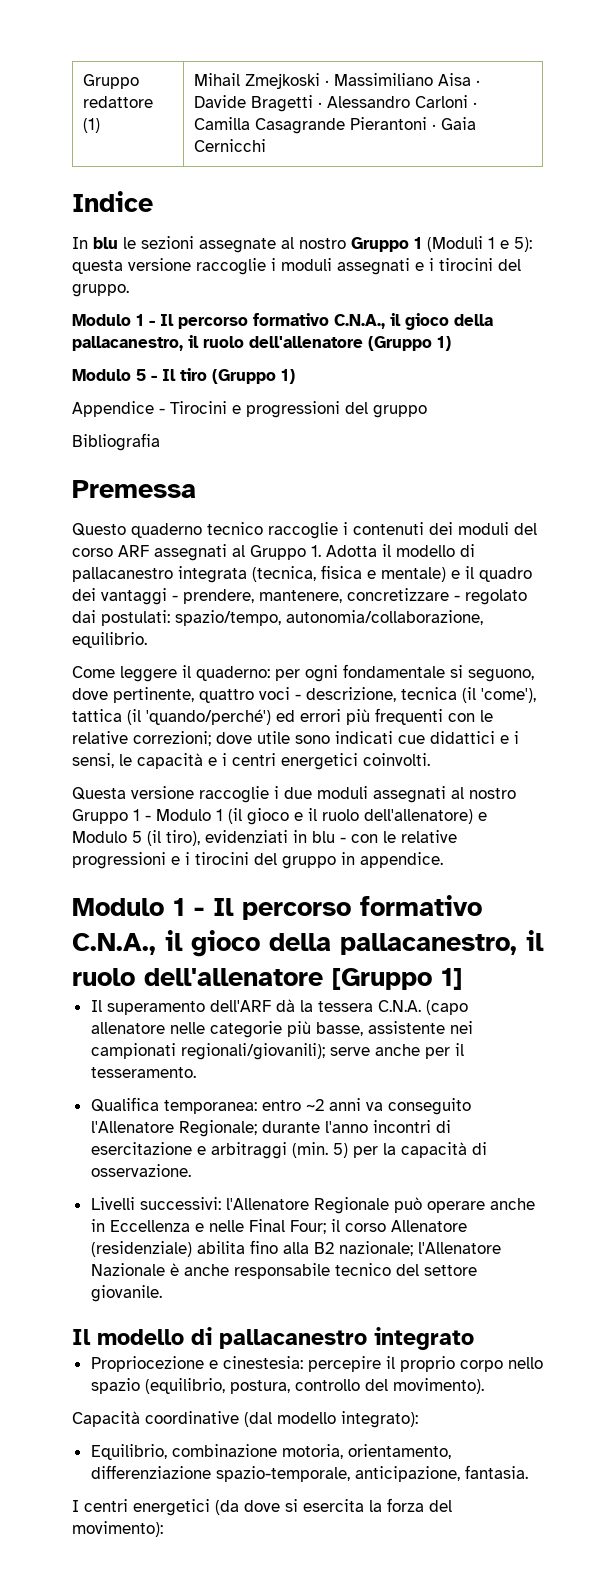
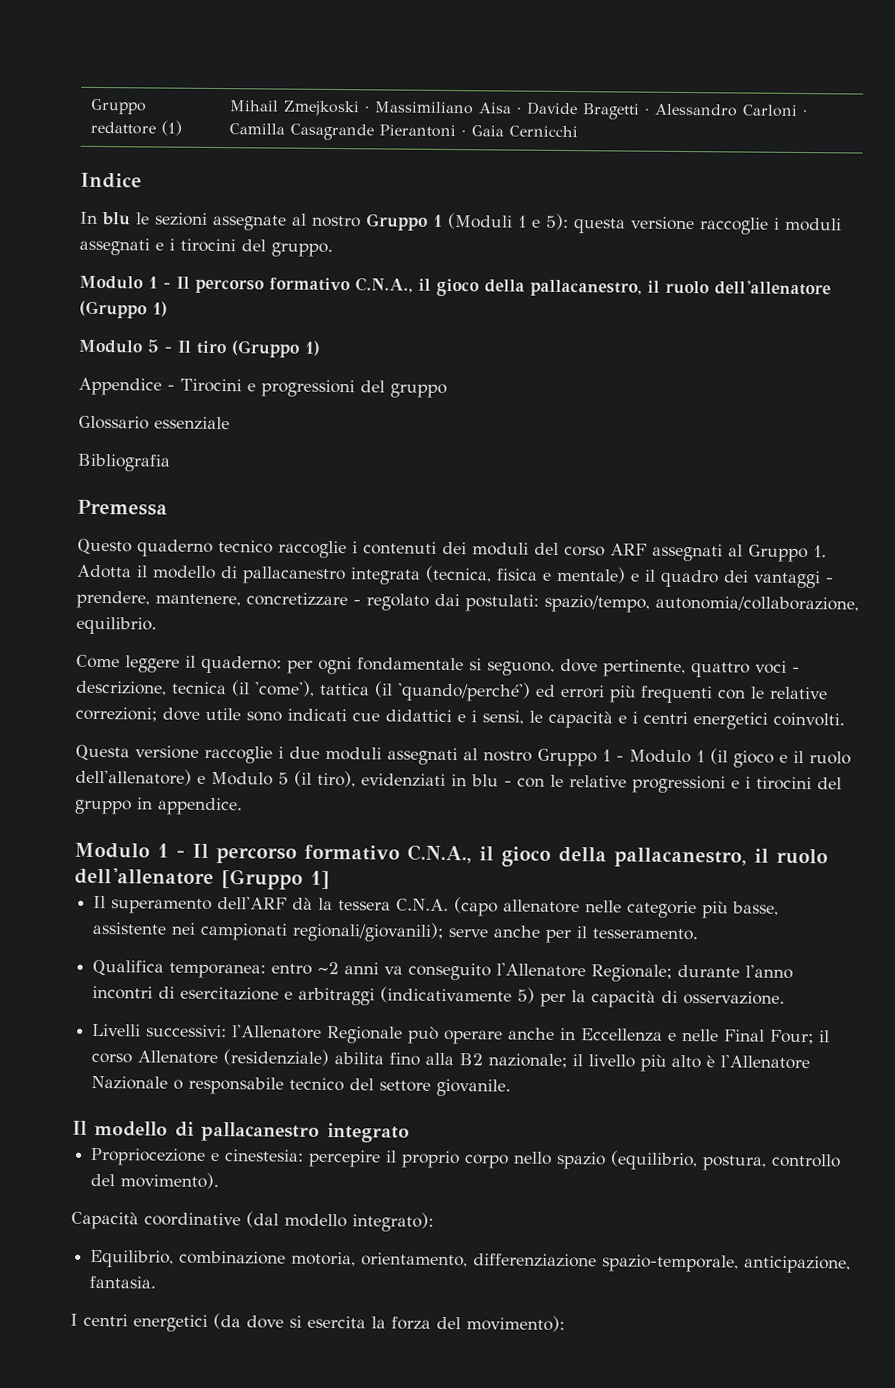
(427, 411) none -> [78,415,230,431] // Glossario essenziale
[291,1142,328,1158] (min. -> [380,986,513,1004] (indicativamente
[417,1242,501,1254] [90,1263,229,1276] l'Allenatore Nazionale è anche -> [572,1054,811,1072] [91,1075,184,1090] il livello più alto è l'Allenatore Nazionale o

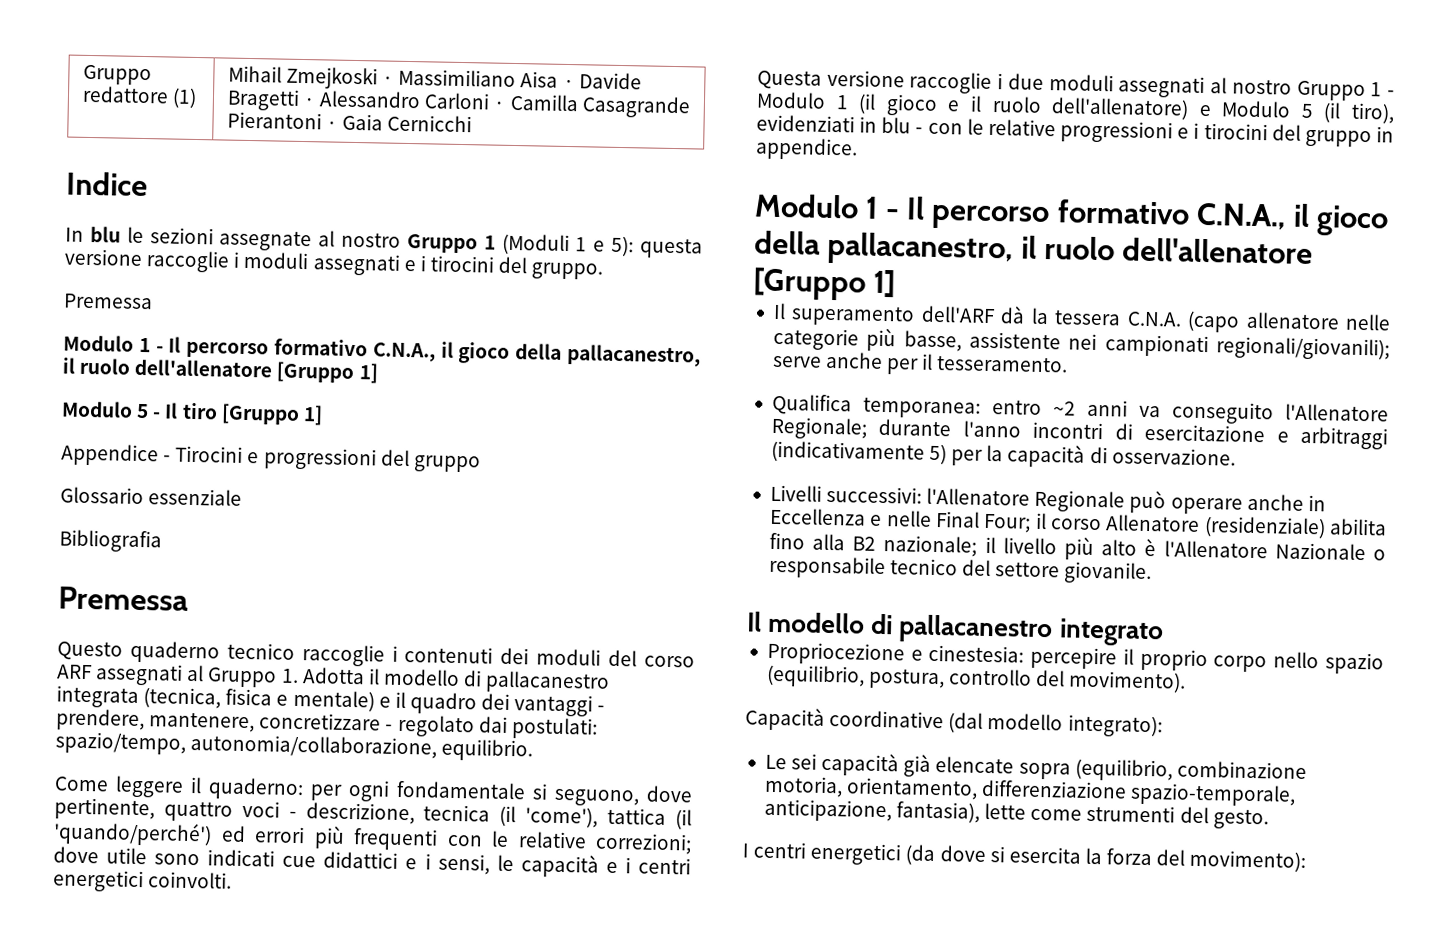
(333, 250) none -> [63,293,153,310] // Premessa
[79,300,168,319] (Gruppo 1) -> [276,361,378,384] [Gruppo 1]
[231,340,321,358] (Gruppo 1) -> [220,403,323,426] [Gruppo 1]
[90,1249,175,1268] Equilibrio, -> [764,752,1173,782] Le sei capacità già elencate sopra (equilibrio,
[89,1275,158,1289] fantasia. -> [896,801,1269,830] fantasia), lette come strumenti del gesto.

